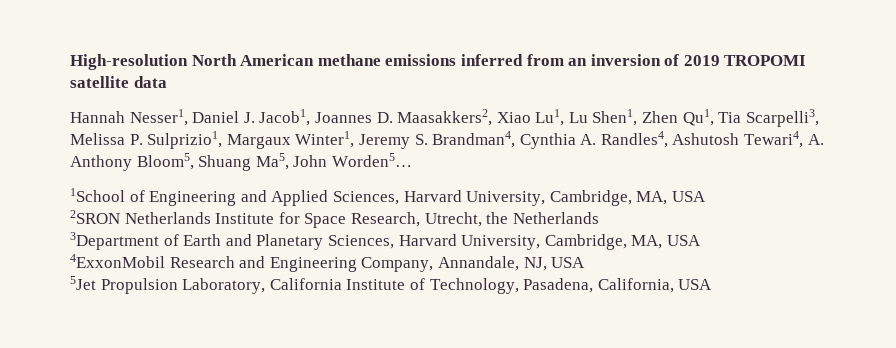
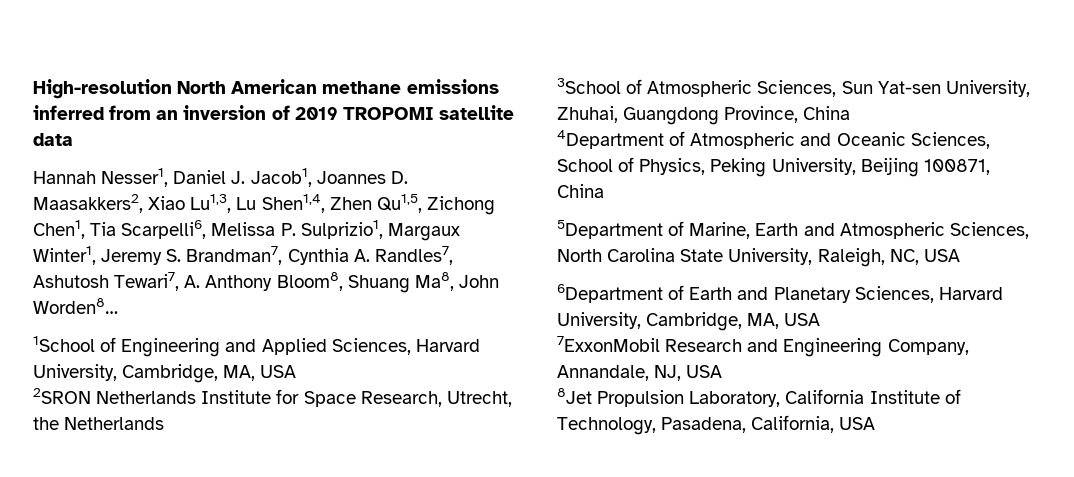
[535,109,819,127] Lu1, Lu Shen1, Zhen Qu1, Tia Scarpelli3, -> [190,194,495,215] [33,220,207,239] Lu1,3, Lu Shen1,4, Zhen Qu1,5, Zichong Chen1, Tia Scarpelli6,
[432,131,516,148] Brandman4, -> [186,246,283,265] Brandman7,
[600,131,824,148] [70,153,412,171] Randles4, Ashutosh Tewari4, A. Anthony Bloom5, Shuang Ma5, John Worden5… -> [374,246,453,265] [33,272,499,293] [33,298,118,314] Randles7, Ashutosh Tewari7, A. Anthony Bloom8, Shuang Ma8, John Worden8…
[70,232,159,250] 3Department -> [557,78,1030,97] [557,106,851,125] [557,130,990,149] [557,157,990,177] [557,184,604,198] [557,220,1029,239] [557,248,960,267] [557,284,663,303] 3School of Atmospheric Sciences, Sun Yat-sen University, Zhuhai, Guangdong Province, China // 4Department of Atmospheric and Oceanic Sciences, School of Physics, Peking University, Beijing 100871, China // 5Department of Marine, Earth and Atmospheric Sciences, North Carolina State University, Raleigh, NC, USA // 6Department
[70,254,165,268] 4ExxonMobil -> [557,336,660,352] 7ExxonMobil
[70,276,96,290] 5Jet -> [557,388,592,404] 8Jet

